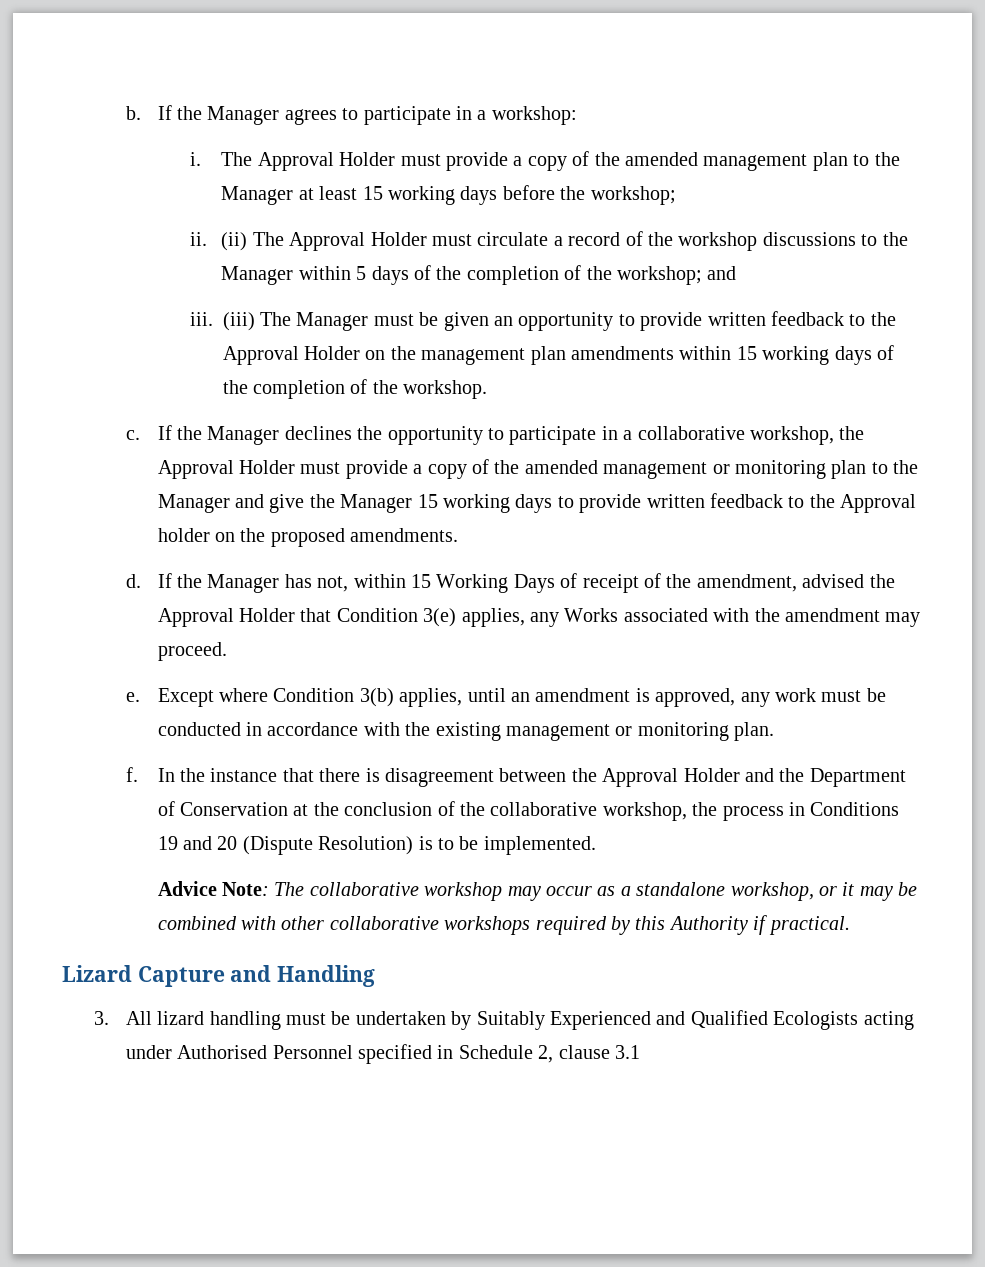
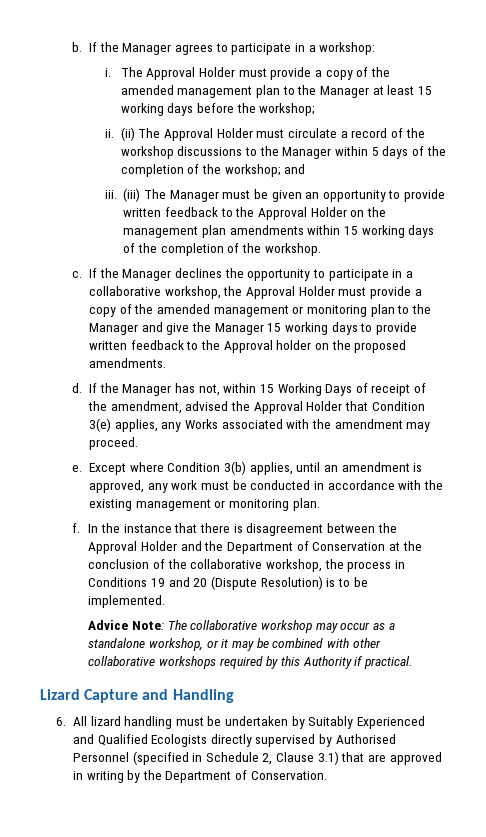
[93,1011,109,1025] 3. -> [56,717,67,726] 6.
[863,1011,914,1030] [125,1045,172,1059] acting under -> [210,734,333,747] directly supervised by
[357,1044,432,1064] specified -> [132,751,189,765] (specified
[558,1045,640,1059] clause 3.1 -> [276,751,442,765] [72,770,327,783] Clause 3.1) that are approved in writing by the Department of Conservation.

